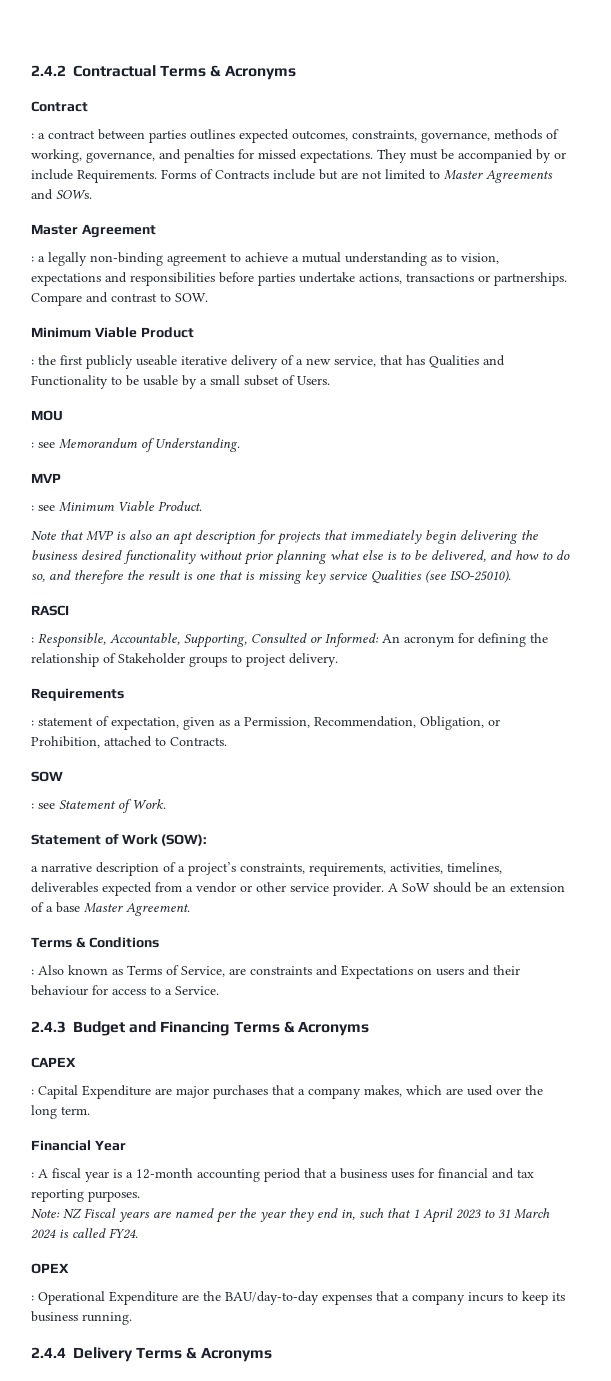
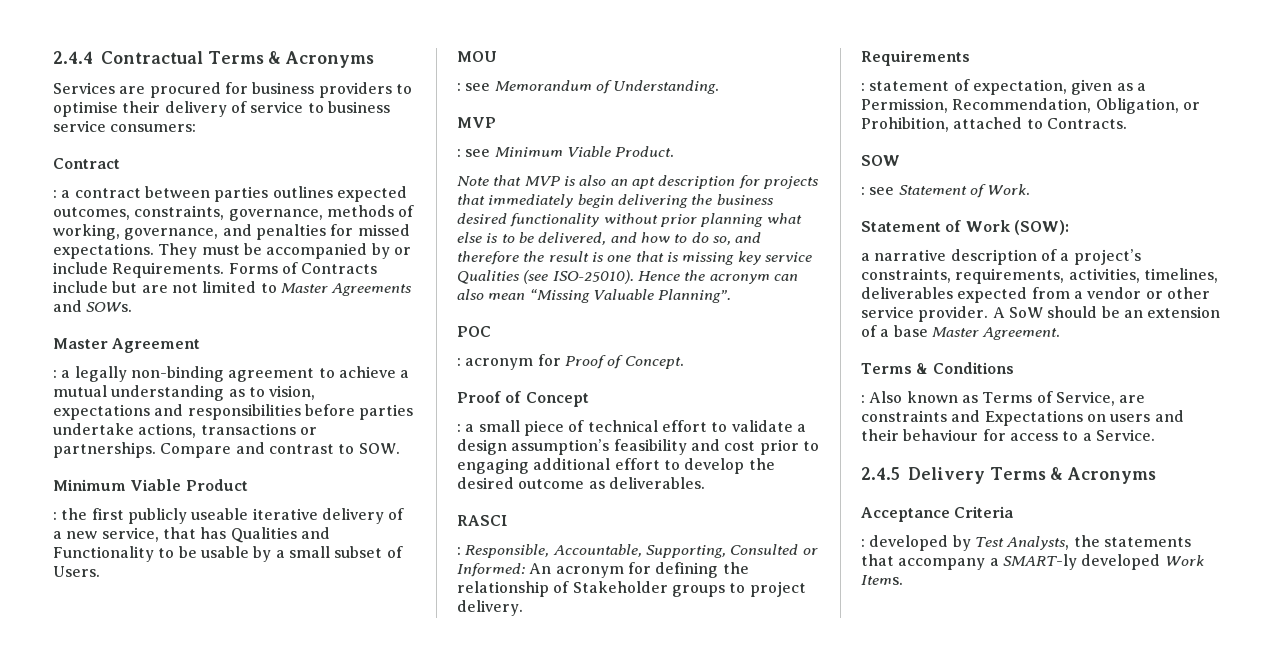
[31,65,66,76] 2.4.2 -> [53,51,93,64] 2.4.4
(296, 72) none -> [53,82,412,98] [53,101,390,117] [53,120,197,132] // Services are procured for business providers to optimise their delivery of service to business service consumers:
(511, 576) none -> [637,270,798,284] [457,289,732,303] [457,326,491,337] [457,354,684,370] [457,391,589,407] [457,420,806,436] [457,439,819,455] [457,458,775,474] [457,477,705,489] Hence the acronym can also mean “Missing Valuable Planning”. // POC // : acronym for Proof of Concept. // Proof of Concept // : a small piece of technical effort to validate a design assumption’s feasibility and cost prior to engaging additional effort to develop the desired outcome as deliverables.
[31,1021,369,1036] [31,1057,76,1068] [31,1085,543,1099] [31,1105,90,1119] [31,1140,126,1151] [31,1168,534,1182] [31,1189,140,1202] [31,1208,550,1223] [31,1228,138,1239] [31,1263,69,1274] [31,1291,565,1305] [31,1311,132,1325] [31,1347,272,1362] 2.4.3 Budget and Financing Terms & Acronyms // CAPEX // : Capital Expenditure are major purchases that a company makes, which are used over the long term. // Financial Year // : A fiscal year is a 12-month accounting period that a business uses for financial and tax reporting purposes. // Note: NZ Fiscal years are named per the year they end in, such that 1 April 2023 to 31 March 2024 is called FY24. // OPEX // : Operational Expenditure are the BAU/day-to-day expenses that a company incurs to keep its business running. // 2.4.4 Delivery Terms & Acronyms -> [861,467,1157,484] [861,506,1015,522] [861,535,1191,551] [861,554,1204,570] [861,575,903,585] 2.4.5 Delivery Terms & Acronyms // Acceptance Criteria // : developed by Test Analysts, the statements that accompany a SMART-ly developed Work Items.

